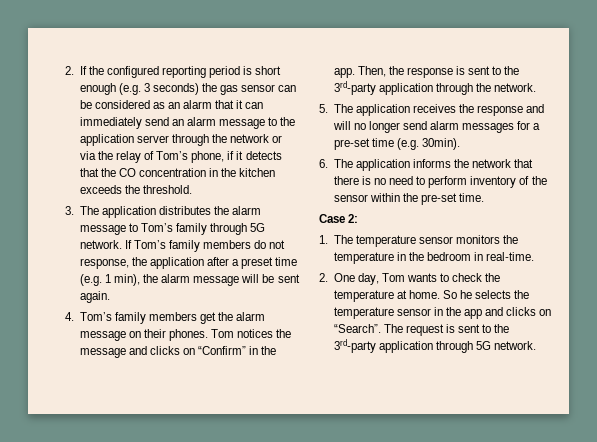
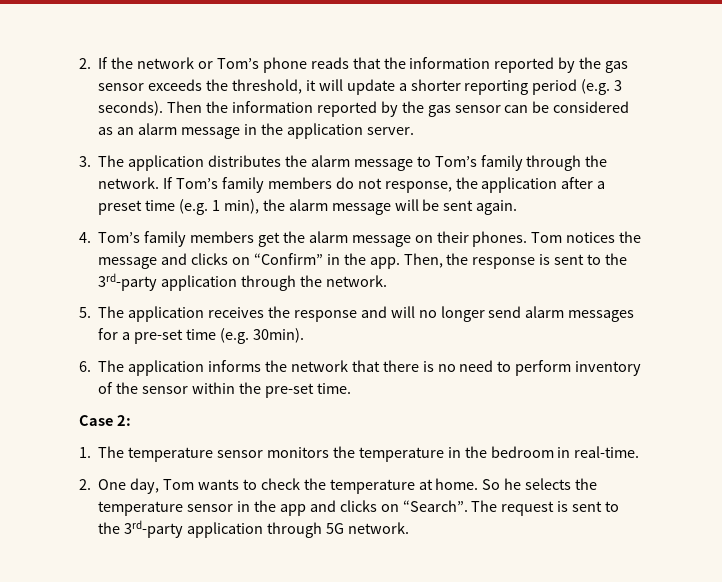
[106,66,282,78] [79,83,200,95] configured reporting period is short enough (e.g. 3 seconds) -> [137,57,629,73] [98,79,623,95] [98,101,398,117] network or Tom’s phone reads that the information reported by the gas sensor exceeds the threshold, it will update a shorter reporting period (e.g. 3 seconds). Then the information reported by
[215,100,264,109] [79,117,296,129] [79,134,283,146] [79,151,282,163] [79,168,276,177] [79,185,192,194] that it can immediately send an alarm message to the application server through the network or via the relay of Tom’s phone, if it detects that the CO concentration in the kitchen exceeds the threshold. -> [180,123,414,139] message in the application server.
[250,223,266,232] 5G -> [585,155,608,167] the

